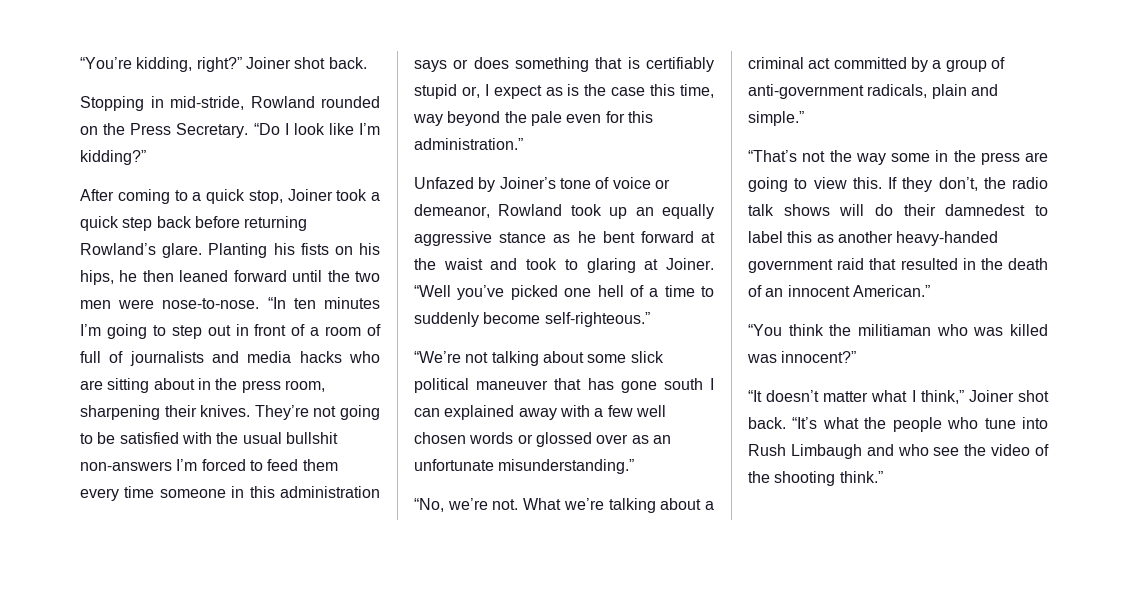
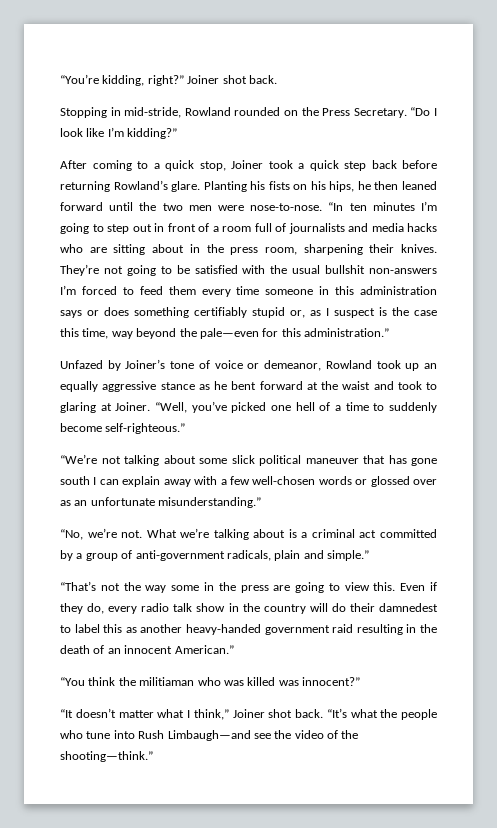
[367,324,381,336] of -> (251, 229) none
[595,57,640,69] that is -> (189, 312) none
[484,84,563,99] I expect as -> [310,308,375,318] as I suspect
[530,111,602,126] pale even -> [199,328,259,339] pale—even
[414,285,451,297] “Well -> [155,402,187,413] “Well,
[444,405,515,420] explained -> [122,476,161,487] explain
[635,405,666,417] [414,432,466,444] well chosen -> [252,476,316,485] well-chosen
(702, 504) none -> [288,529,297,538] is
[888,177,1048,192] [748,204,830,216] If they don’t, the radio talk shows -> [400,582,437,591] [60,603,306,614] Even if they do, every radio talk show in the country
[869,258,958,270] that resulted -> [356,624,403,635] resulting
[790,444,929,459] Limbaugh and who -> [167,730,251,741] Limbaugh—and
[774,471,883,486] shooting think.” -> [60,751,153,762] shooting—think.”

